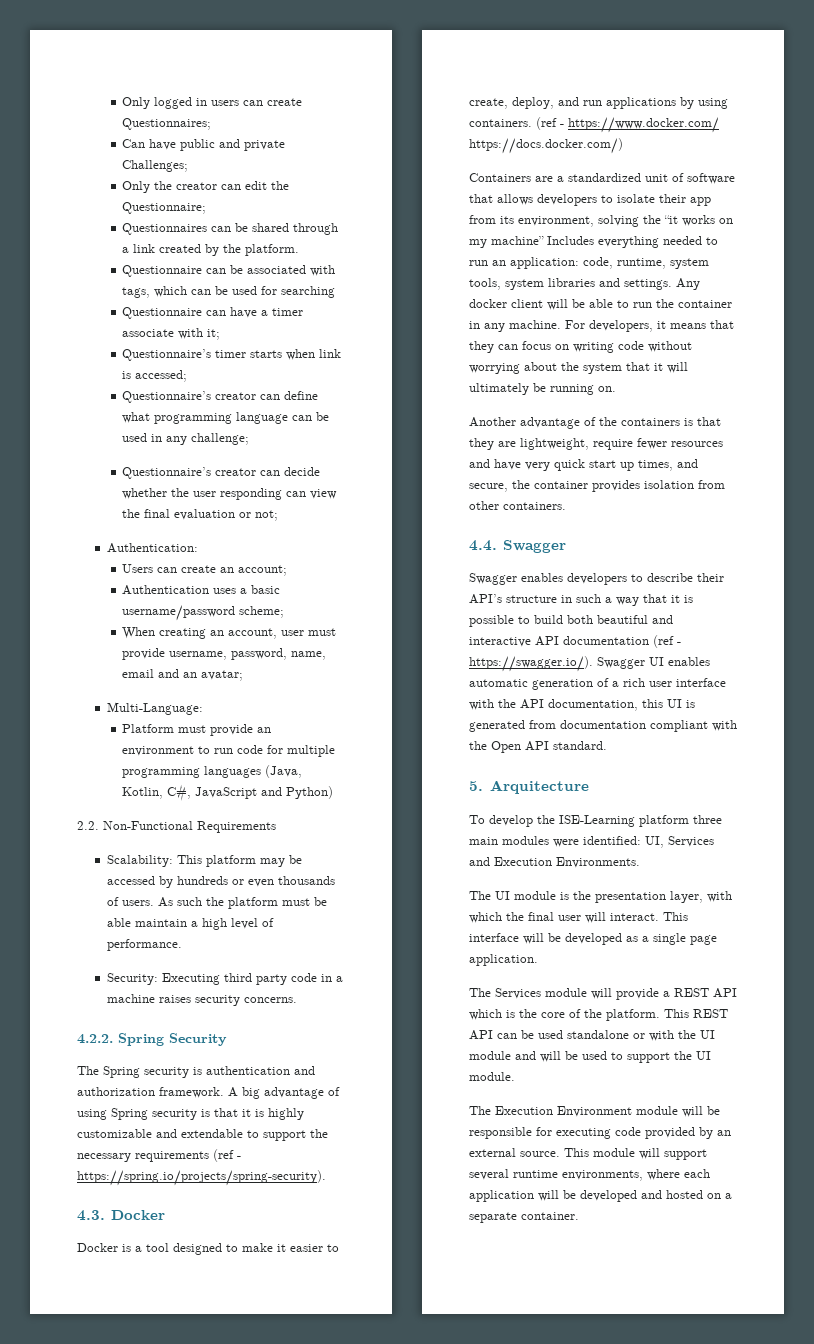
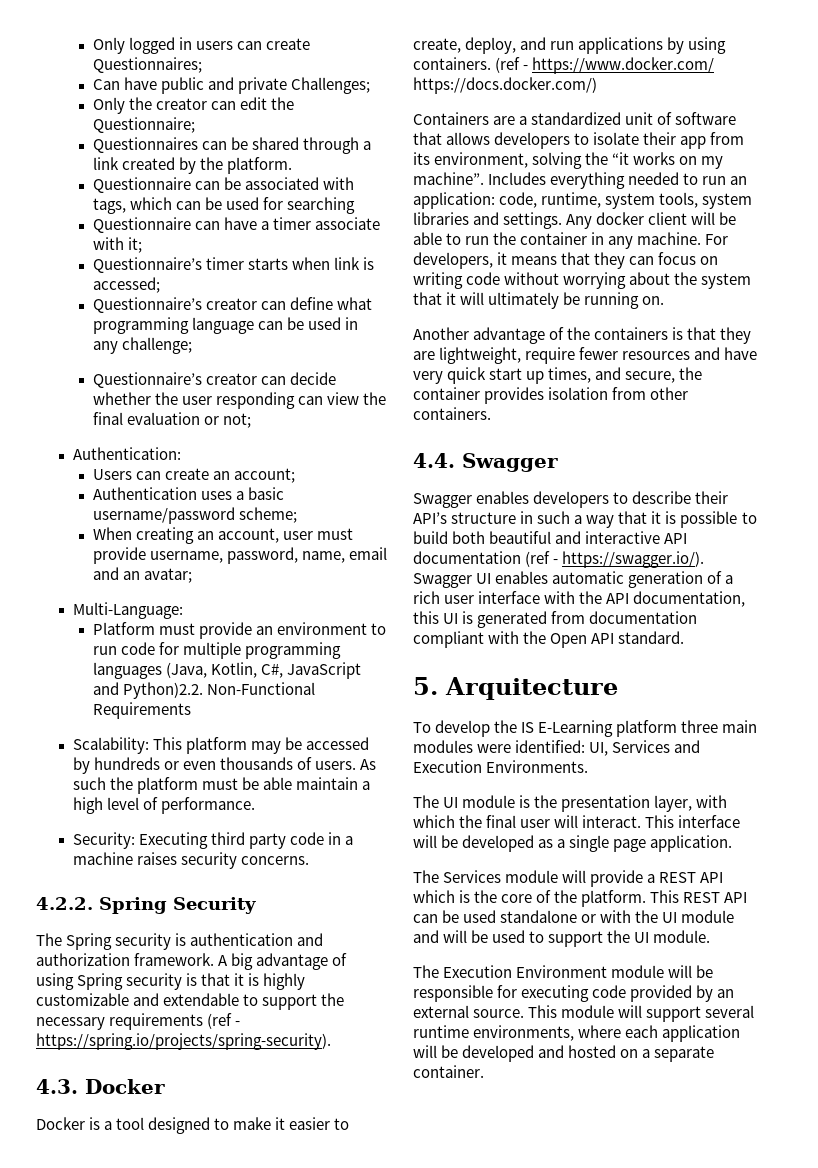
[286,786,334,799] [77,821,99,830] Python) // 2.2. -> [122,682,203,699] Python)2.2.
[491,236,544,245] machine” -> [413,172,484,185] machine”.
[559,815,635,827] ISE-Learning -> [521,720,614,737] IS E-Learning

